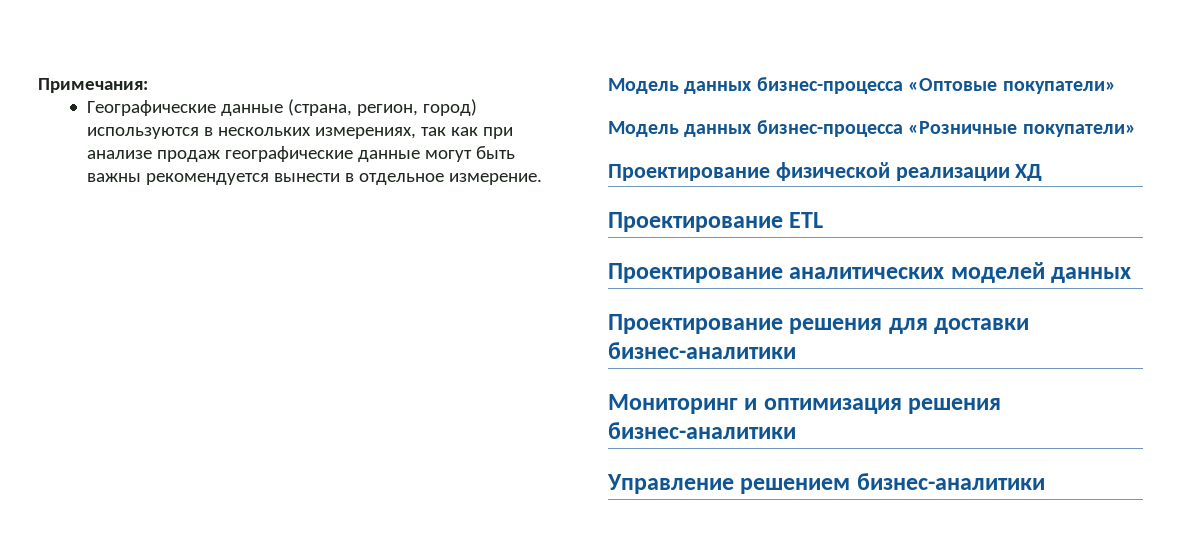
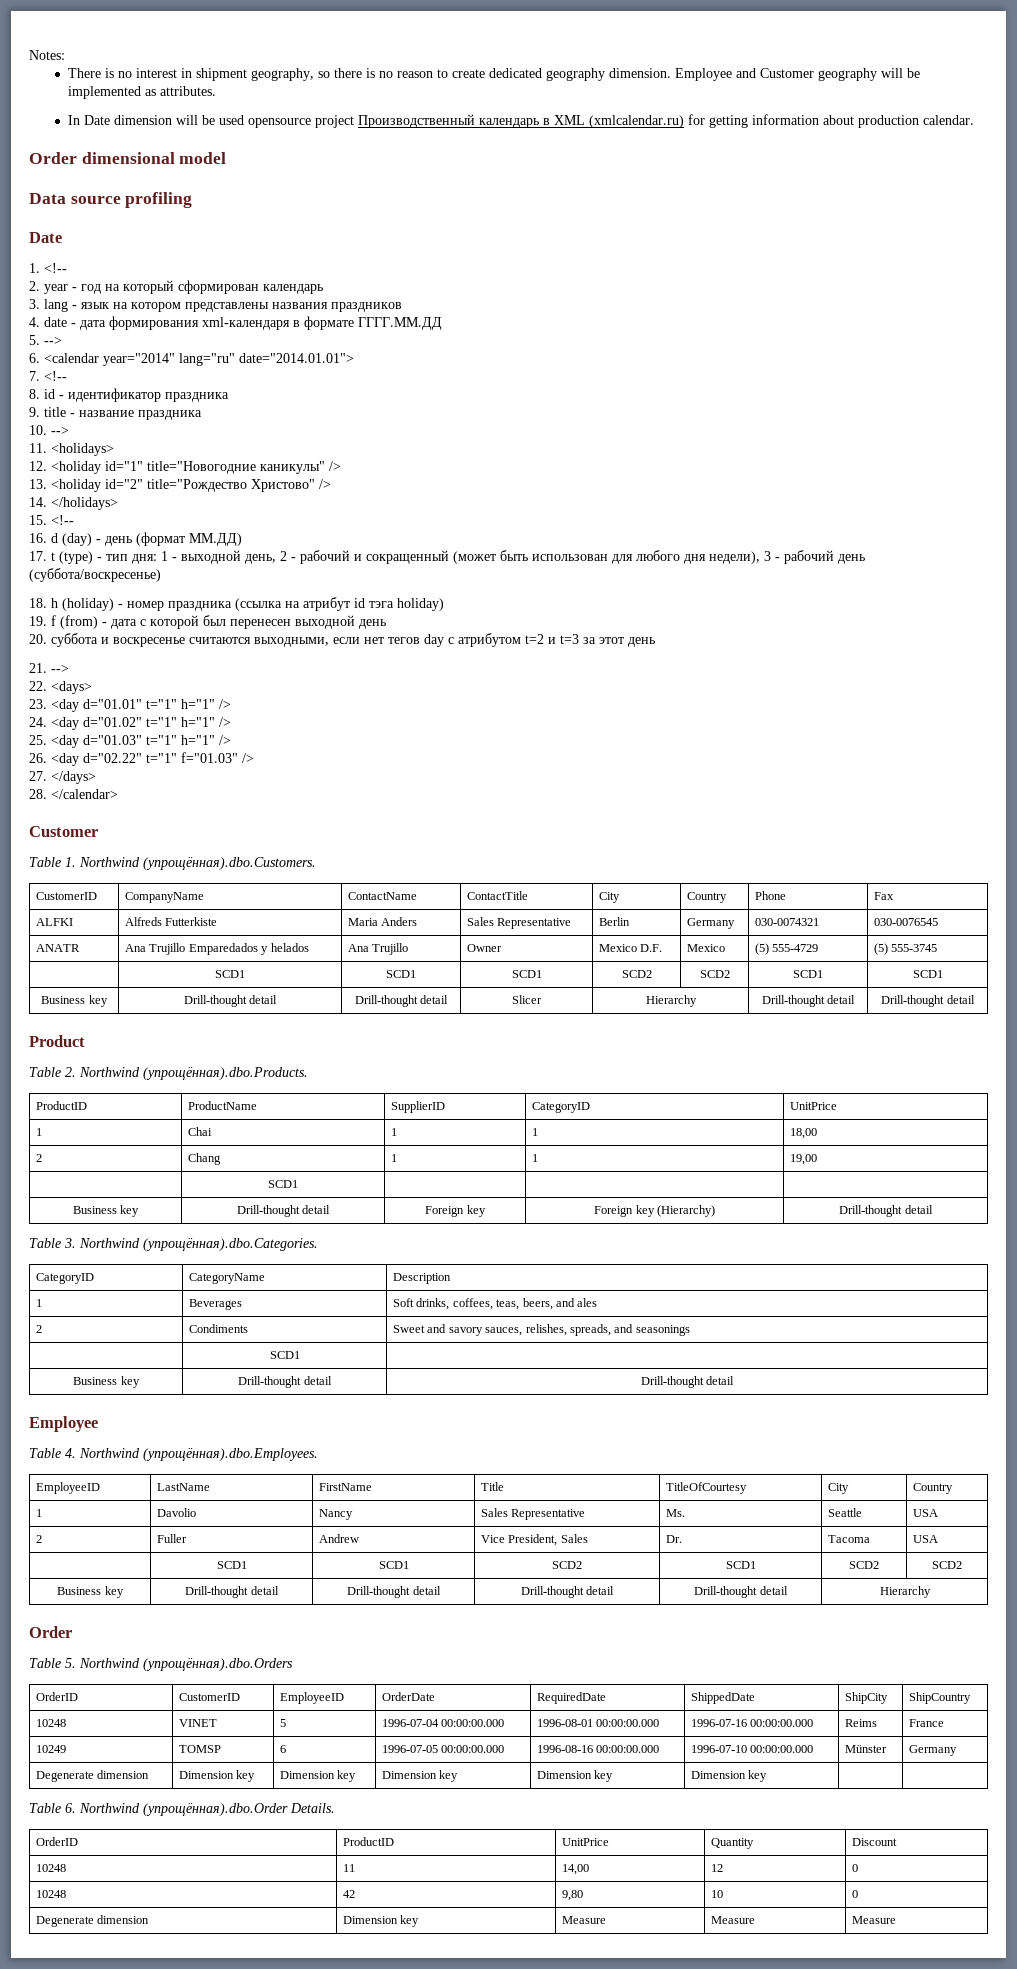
[38,78,148,93] [86,99,477,116] [86,127,513,139] [86,146,515,162] [86,173,542,185] [608,77,1116,94] [608,120,1136,137] [608,162,1043,181] [608,212,824,232] [608,262,1132,283] [608,314,1030,334] [608,342,796,359] [608,394,1002,414] [608,422,796,439] [607,473,1045,494] Примечания: // Географические данные (страна, регион, город) используются в нескольких измерениях, так как при анализе продаж географические данные могут быть важны рекомендуется вынести в отдельное измерение. // Модель данных бизнес-процесса «Оптовые покупатели» // Модель данных бизнес-процесса «Розничные покупатели» // Проектирование физической реализации ХД // Проектирование ETL // Проектирование аналитических моделей данных // Проектирование решения для доставки бизнес-аналитики // Мониторинг и оптимизация решения бизнес-аналитики // Управление решением бизнес-аналитики -> [29,50,65,60] [67,68,920,81] [67,86,216,99] [67,114,974,128] [29,152,227,164] [29,192,193,208] [29,232,62,243] [29,263,67,273] [29,280,323,294] [29,299,402,312] [29,316,442,330] [29,335,62,345] [29,353,354,366] [29,371,67,381] [29,388,229,402] [29,407,202,420] [29,425,69,435] [29,443,114,456] [29,461,341,474] [29,479,331,492] [29,497,118,510] [29,515,74,525] [29,532,242,546] [29,550,865,564] [29,568,161,582] [29,597,444,611] [29,615,386,629] [29,633,655,647] [29,663,69,673] [29,681,92,694] [29,699,231,712] [29,717,231,730] [29,735,231,748] [29,752,254,766] [29,771,96,784] [29,789,118,799] [29,826,98,837] [29,857,316,870] [36,892,98,900] [125,892,205,903] [348,892,418,900] [467,891,529,900] [599,892,621,903] [687,892,728,903] [755,891,787,900] [874,892,895,900] [36,918,74,926] [125,917,218,926] [348,917,418,926] [467,917,572,929] [599,917,631,926] [687,918,736,929] [755,918,820,926] [874,918,939,926] [36,944,81,952] [125,943,309,955] [348,943,409,955] [467,944,503,952] [599,944,663,952] [687,944,726,952] [755,943,819,955] [874,943,938,955] [215,970,245,978] [386,970,416,978] [511,970,542,978] [621,970,652,978] [699,970,730,978] [793,970,823,978] [912,970,943,978] [41,995,108,1007] [183,995,278,1007] [354,995,449,1007] [512,995,542,1004] [645,995,697,1007] [761,995,856,1007] [881,995,975,1007] [29,1035,85,1047] [29,1067,308,1080] [36,1101,88,1110] [188,1101,258,1110] [391,1101,446,1113] [532,1102,591,1113] [790,1102,838,1110] [36,1128,43,1136] [188,1127,213,1136] [391,1128,398,1136] [532,1128,539,1136] [790,1128,818,1139] [36,1154,43,1162] [188,1153,222,1165] [391,1154,398,1162] [532,1154,539,1162] [790,1154,818,1165] [268,1180,298,1188] [72,1205,140,1217] [236,1205,331,1217] [425,1205,486,1217] [594,1205,715,1217] [839,1205,933,1217] [29,1238,318,1251] [36,1273,95,1284] [189,1273,266,1284] [393,1273,452,1284] [36,1299,43,1307] [189,1299,243,1310] [393,1298,598,1310] [36,1325,43,1333] [189,1324,249,1333] [393,1324,690,1336] [269,1351,300,1359] [73,1376,140,1388] [238,1376,332,1388] [640,1376,735,1388] [29,1416,98,1432] [29,1448,318,1461] [36,1482,101,1494] [157,1483,211,1491] [319,1483,373,1491] [481,1482,505,1491] [666,1482,748,1494] [828,1483,850,1494] [913,1483,954,1494] [36,1509,43,1517] [157,1508,197,1517] [319,1509,354,1520] [481,1508,586,1520] [666,1509,686,1517] [828,1508,863,1517] [913,1509,939,1517] [36,1535,43,1543] [157,1534,188,1543] [319,1534,360,1543] [481,1534,588,1546] [666,1535,683,1543] [828,1535,871,1543] [913,1535,939,1543] [216,1561,247,1569] [378,1561,409,1569] [552,1561,582,1569] [725,1561,756,1569] [849,1561,879,1569] [932,1561,962,1569] [57,1586,124,1598] [185,1586,279,1598] [347,1586,441,1598] [520,1586,615,1598] [694,1586,788,1598] [879,1586,931,1598] [29,1626,72,1638] [29,1658,293,1671] [36,1692,79,1701] [179,1693,241,1701] [280,1692,345,1704] [382,1692,436,1701] [537,1692,607,1704] [691,1692,756,1704] [845,1692,889,1704] [909,1692,972,1704] [36,1719,67,1727] [179,1719,218,1727] [280,1719,287,1727] [382,1719,505,1727] [537,1719,660,1727] [691,1719,814,1727] [845,1719,878,1727] [909,1719,945,1727] [36,1745,67,1753] [179,1745,222,1753] [280,1745,287,1753] [382,1745,505,1753] [537,1745,660,1753] [691,1745,814,1753] [845,1745,888,1753] [909,1745,958,1756] [36,1770,150,1782] [179,1770,256,1782] [280,1770,357,1782] [382,1770,459,1782] [537,1770,614,1782] [691,1770,768,1782] [29,1803,335,1816] [36,1837,79,1846] [343,1837,395,1846] [562,1838,610,1846] [711,1838,755,1849] [852,1838,898,1846] [36,1864,67,1872] [343,1864,356,1872] [562,1864,590,1875] [711,1864,724,1872] [852,1864,859,1872] [36,1890,67,1898] [343,1890,356,1898] [562,1890,584,1901] [711,1890,724,1898] [852,1890,859,1898] [36,1915,150,1927] [343,1915,420,1927] [562,1916,607,1924] [711,1916,756,1924] [852,1916,897,1924] Notes: // There is no interest in shipment geography, so there is no reason to create dedicated geography dimension. Employee and Customer geography will be implemented as attributes. // In Date dimension will be used opensource project Производственный календарь в XML (xmlcalendar.ru) for getting information about production calendar. // Order dimensional model // Data source profiling // Date // 1. <!-- // 2. year - год на который сформирован календарь // 3. lang - язык на котором представлены названия праздников // 4. date - дата формирования xml-календаря в формате ГГГГ.ММ.ДД // 5. --> // 6. <calendar year="2014" lang="ru" date="2014.01.01"> // 7. <!-- // 8. id - идентификатор праздника // 9. title - название праздника // 10. --> // 11. <holidays> // 12. <holiday id="1" title="Новогодние каникулы" /> // 13. <holiday id="2" title="Рождество Христово" /> // 14. </holidays> // 15. <!-- // 16. d (day) - день (формат ММ.ДД) // 17. t (type) - тип дня: 1 - выходной день, 2 - рабочий и сокращенный (может быть использован для любого дня недели), 3 - рабочий день (суббота/воскресенье) // 18. h (holiday) - номер праздника (ссылка на атрибут id тэга holiday) // 19. f (from) - дата с которой был перенесен выходной день // 20. суббота и воскресенье считаются выходными, если нет тегов day с атрибутом t=2 и t=3 за этот день // 21. --> // 22. <days> // 23. <day d="01.01" t="1" h="1" /> // 24. <day d="01.02" t="1" h="1" /> // 25. <day d="01.03" t="1" h="1" /> // 26. <day d="02.22" t="1" f="01.03" /> // 27. </days> // 28. </calendar> // Customer // Table 1. Northwind (упрощённая).dbo.Customers. // CustomerID | CompanyName | ContactName | ContactTitle | City | Country | Phone | Fax // ALFKI | Alfreds Futterkiste | Maria Anders | Sales Representative | Berlin | Germany | 030-0074321 | 030-0076545 // ANATR | Ana Trujillo Emparedados y helados | Ana Trujillo | Owner | Mexico D.F. | Mexico | (5) 555-4729 | (5) 555-3745 // | SCD1 | SCD1 | SCD1 | SCD2 | SCD2 | SCD1 | SCD1 // Business key | Drill-thought detail | Drill-thought detail | Slicer | Hierarchy | Drill-thought detail | Drill-thought detail // Product // Table 2. Northwind (упрощённая).dbo.Products. // ProductID | ProductName | SupplierID | CategoryID | UnitPrice // 1 | Chai | 1 | 1 | 18,00 // 2 | Chang | 1 | 1 | 19,00 // | SCD1 | | | // Business key | Drill-thought detail | Foreign key | Foreign key (Hierarchy) | Drill-thought detail // Table 3. Northwind (упрощённая).dbo.Categories. // CategoryID | CategoryName | Description // 1 | Beverages | Soft drinks, coffees, teas, beers, and ales // 2 | Condiments | Sweet and savory sauces, relishes, spreads, and seasonings // | SCD1 | // Business key | Drill-thought detail | Drill-thought detail // Employee // Table 4. Northwind (упрощённая).dbo.Employees. // EmployeeID | LastName | FirstName | Title | TitleOfCourtesy | City | Country // 1 | Davolio | Nancy | Sales Representative | Ms. | Seattle | USA // 2 | Fuller | Andrew | Vice President, Sales | Dr. | Tacoma | USA // | SCD1 | SCD1 | SCD2 | SCD1 | SCD2 | SCD2 // Business key | Drill-thought detail | Drill-thought detail | Drill-thought detail | Drill-thought detail | Hierarchy // Order // Table 5. Northwind (упрощённая).dbo.Orders // OrderID | CustomerID | EmployeeID | OrderDate | RequiredDate | ShippedDate | ShipCity | ShipCountry // 10248 | VINET | 5 | 1996-07-04 00:00:00.000 | 1996-08-01 00:00:00.000 | 1996-07-16 00:00:00.000 | Reims | France // 10249 | TOMSP | 6 | 1996-07-05 00:00:00.000 | 1996-08-16 00:00:00.000 | 1996-07-10 00:00:00.000 | Münster | Germany // Degenerate dimension | Dimension key | Dimension key | Dimension key | Dimension key | Dimension key | | // Table 6. Northwind (упрощённая).dbo.Order Details. // OrderID | ProductID | UnitPrice | Quantity | Discount // 10248 | 11 | 14,00 | 12 | 0 // 10248 | 42 | 9,80 | 10 | 0 // Degenerate dimension | Dimension key | Measure | Measure | Measure

